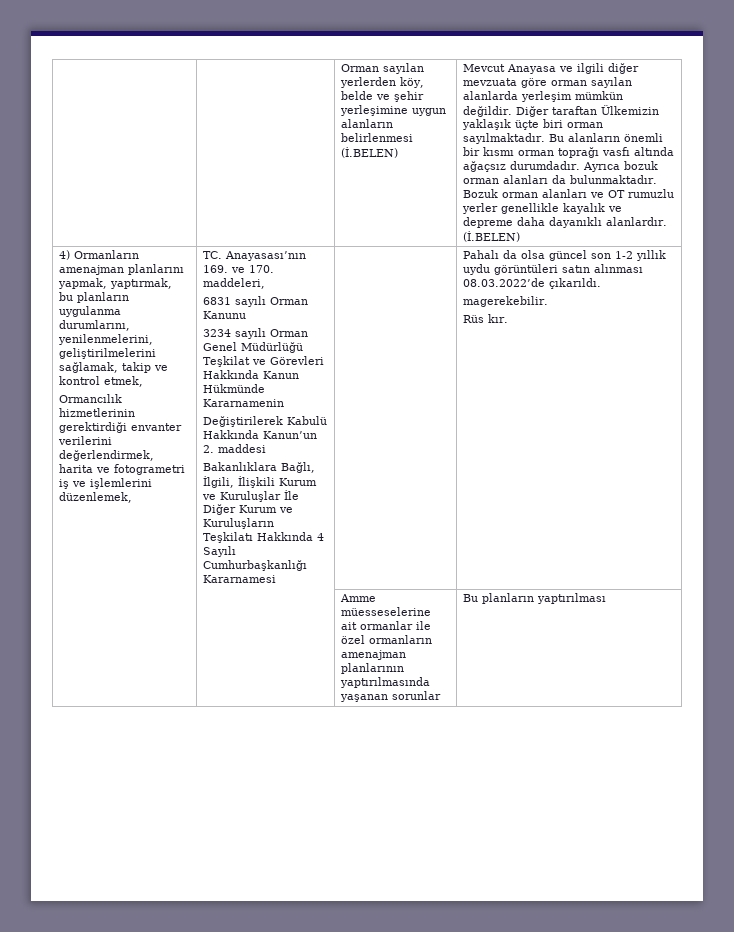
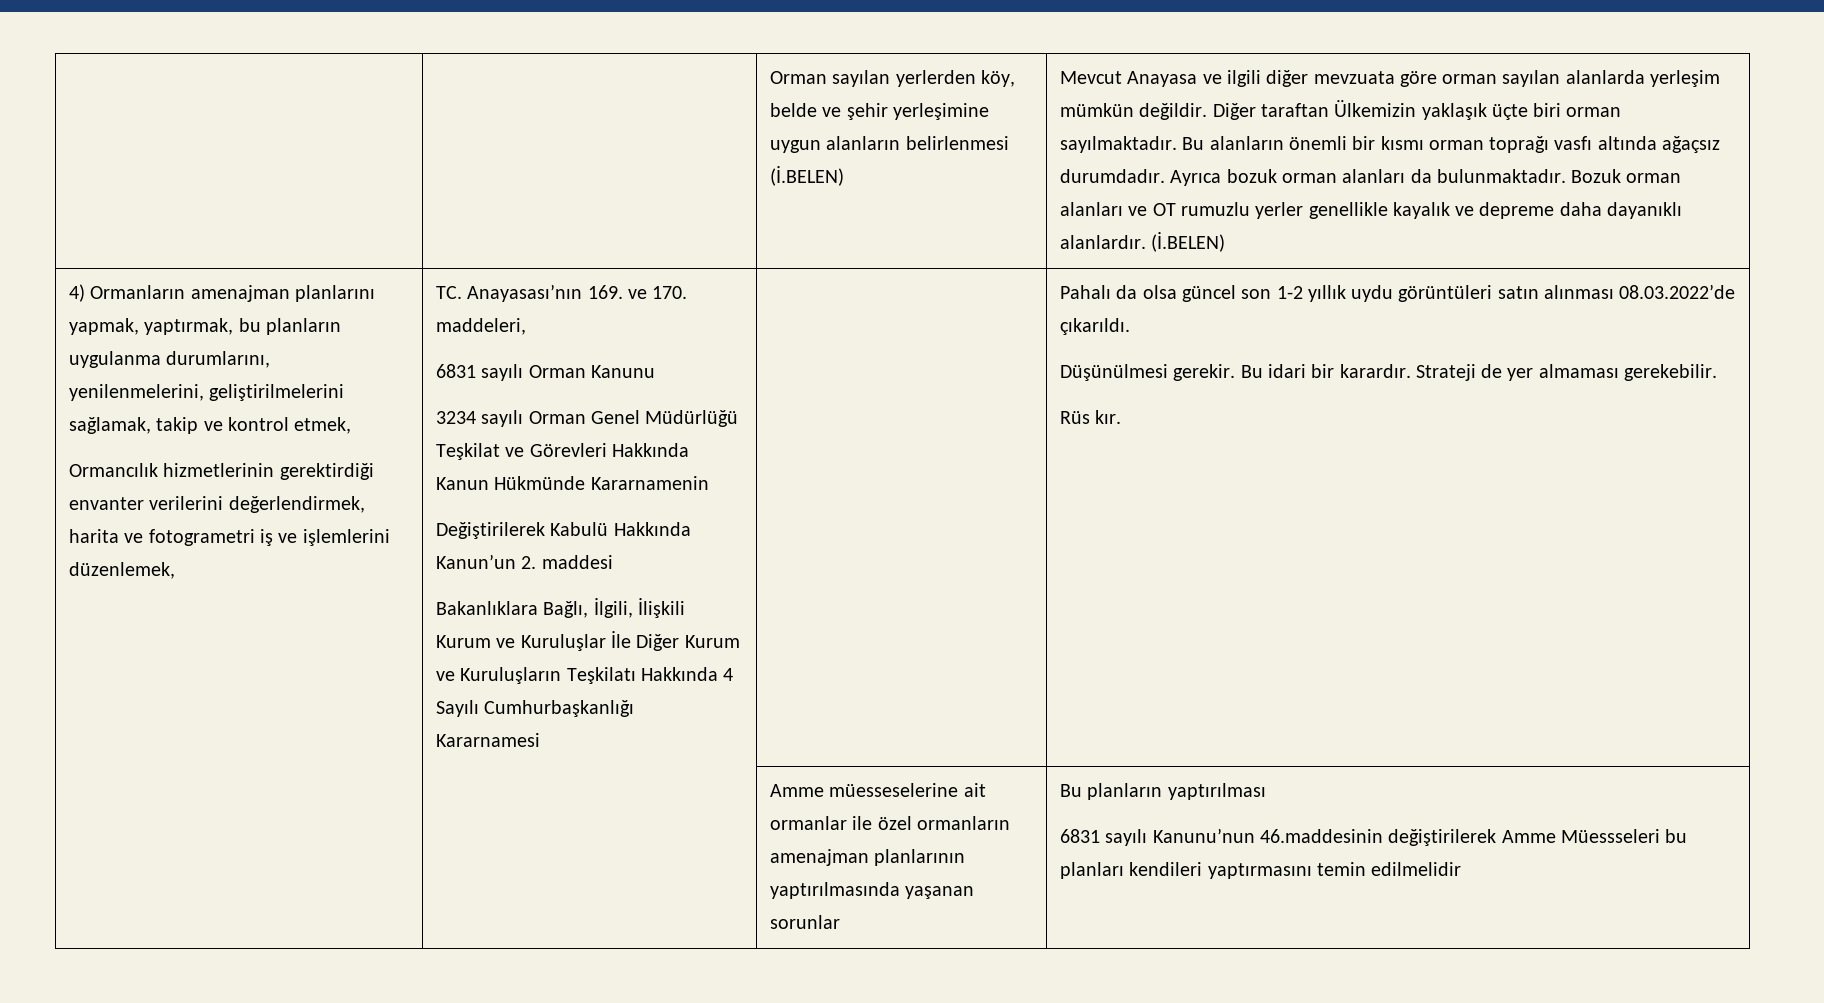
[463,296,549,307] magerekebilir. -> [1060,364,1717,381] Düşünülmesi gerekir. Bu idari bir karardır. Strateji de yer almaması gerekebilir.
(607, 598) none -> [1060,828,1688,846] [1060,862,1462,879] // 6831 sayılı Kanunu’nun 46.maddesinin değiştirilerek Amme Müessseleri bu planları kendileri yaptırmasını temin edilmelidir

